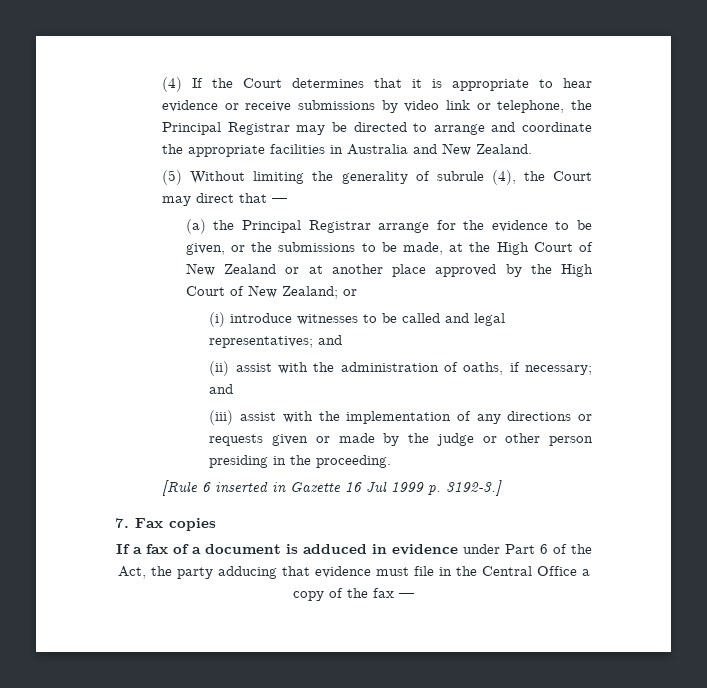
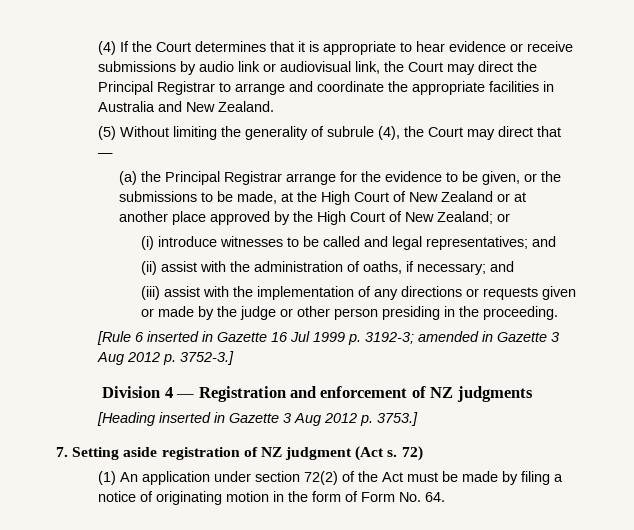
[404,100,440,112] video -> [199,61,235,72] audio
[497,100,593,113] [162,122,407,135] telephone, the Principal Registrar may be directed -> [280,61,538,75] [98,81,216,95] audiovisual link, the Court may direct the Principal Registrar
[446,480,503,496] [115,518,216,531] [115,544,592,555] [117,566,590,579] [293,588,414,601] 3192-3.] // 7. Fax copies // If a fax of a document is adduced in evidence under Part 6 of the Act, the party adducing that evidence must file in the Central Office a copy of the fax — -> [365,331,560,344] [97,351,235,365] [102,386,533,402] [97,412,419,426] [56,446,423,461] [98,471,564,485] [98,491,446,505] 3192-3; amended in Gazette 3 Aug 2012 p. 3752-3.] // Division 4 — Registration and enforcement of NZ judgments // [Heading inserted in Gazette 3 Aug 2012 p. 3753.] // 7. Setting aside registration of NZ judgment (Act s. 72) // (1) An application under section 72(2) of the Act must be made by filing a notice of originating motion in the form of Form No. 64.

